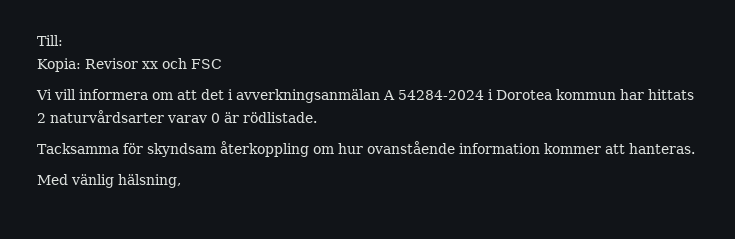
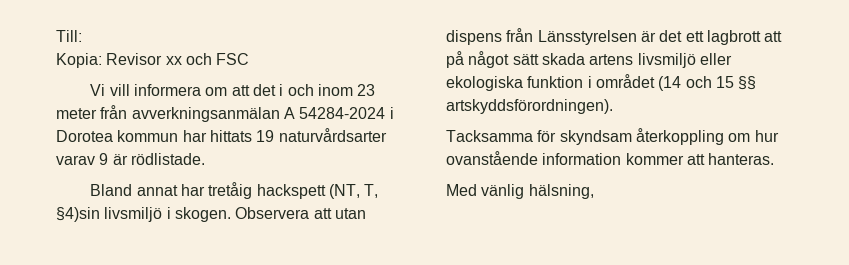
(233, 94) none -> [287,84,376,96] [56,105,128,119] och inom 23 meter från
[37,113,46,123] 2 -> [256,130,275,142] 19
[211,113,220,123] 0 -> [99,153,109,165] 9
(317, 117) none -> [90,182,379,199] [56,207,366,222] [446,28,783,45] [446,51,732,68] [446,74,757,91] [446,99,613,114] // Bland annat har tretåig hackspett (NT, T, §4)sin livsmiljö i skogen. Observera att utan dispens från Länsstyrelsen är det ett lagbrott att på något sätt skada artens livsmiljö eller ekologiska funktion i området (14 och 15 §§ artskyddsförordningen).

